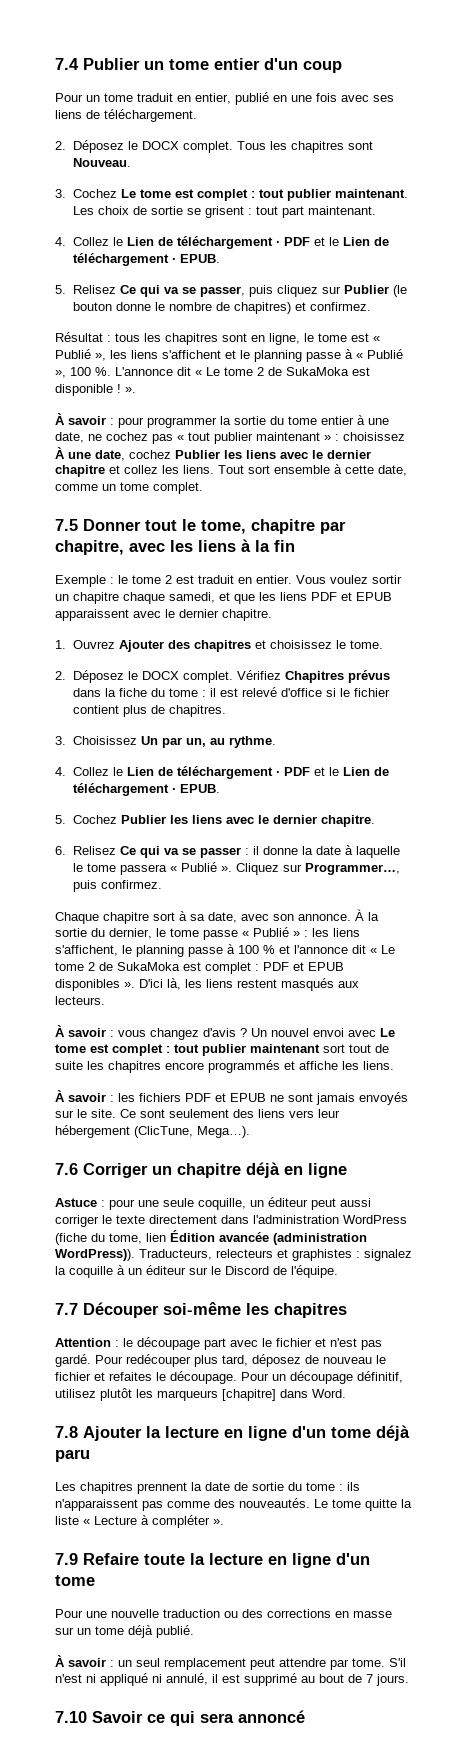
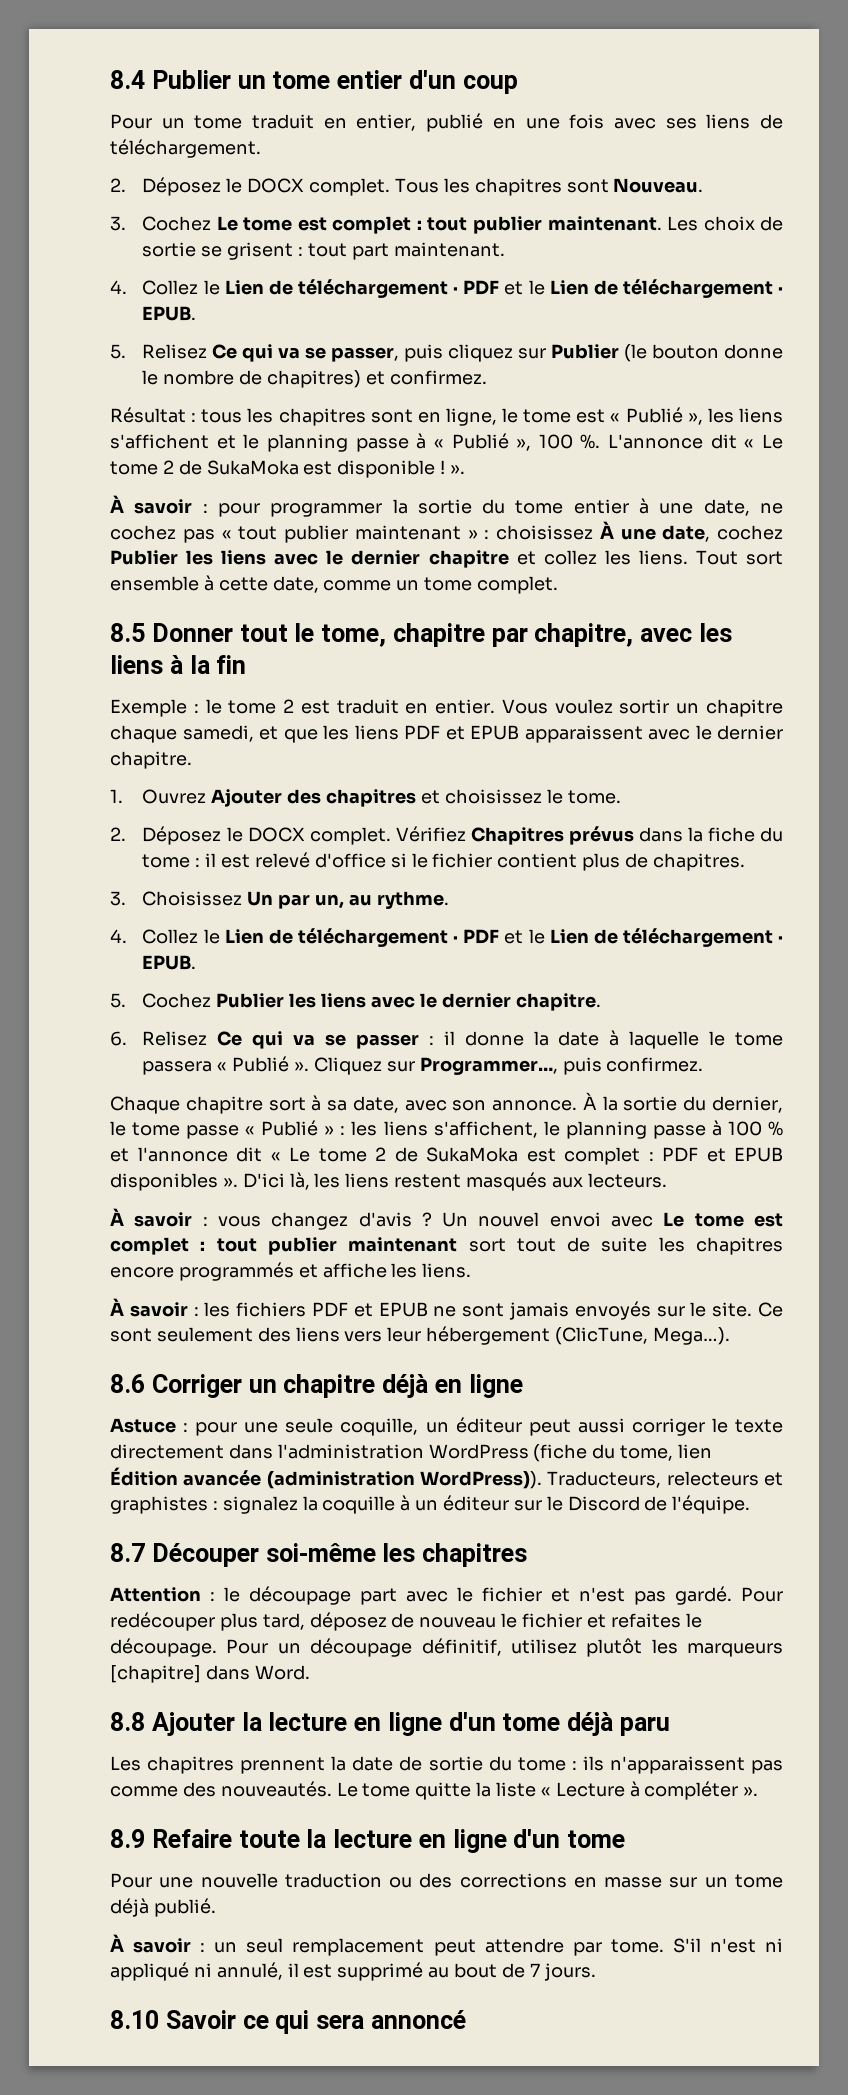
[55,58,79,70] 7.4 -> [110,70,145,89] 8.4
[55,519,78,531] 7.5 -> [110,623,145,642] 8.5
[55,1163,78,1175] 7.6 -> [110,1374,145,1393] 8.6
[55,1303,78,1315] 7.7 -> [110,1543,145,1562] 8.7
[55,1426,78,1438] 7.8 -> [110,1712,145,1731] 8.8
[55,1553,78,1565] 7.9 -> [110,1829,145,1848] 8.9
[55,1711,87,1723] 7.10 -> [110,2010,159,2029] 8.10

